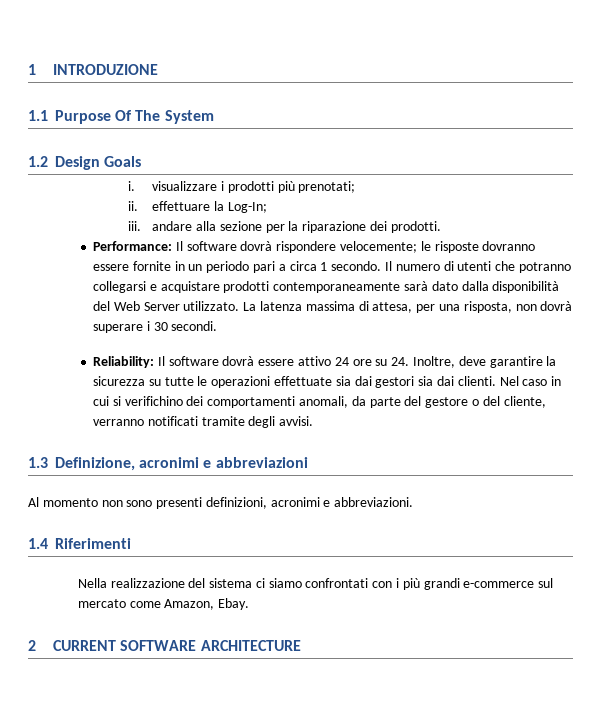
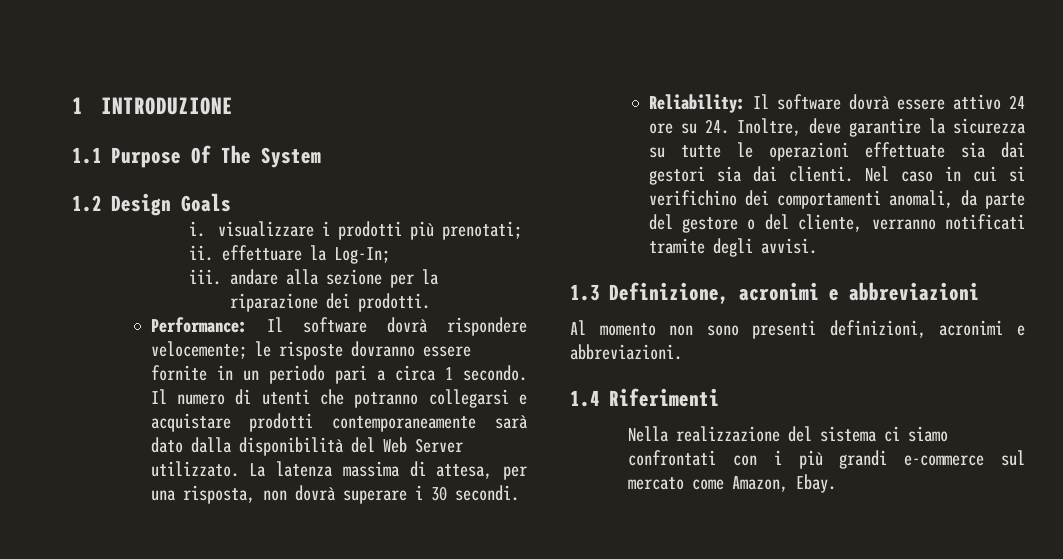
[28,640,301,651] // 2 CURRENT SOFTWARE ARCHITECTURE -> (837, 483) none

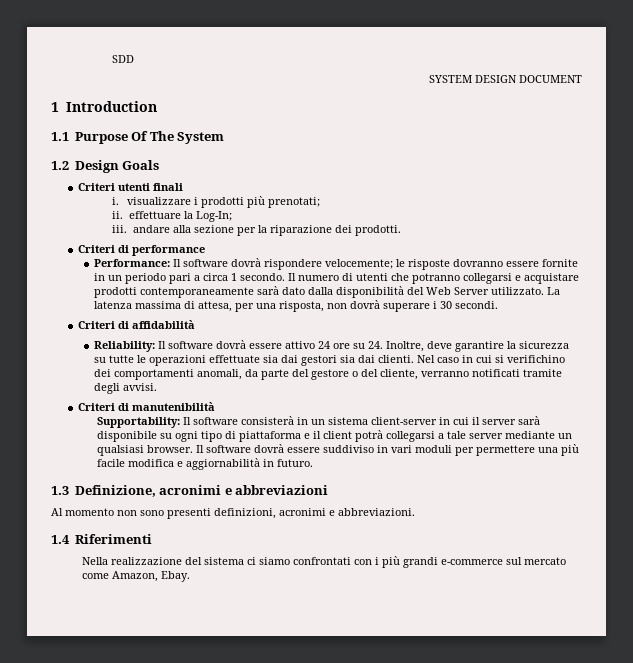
[72,97,234,115] 1 INTRODUZIONE -> [112,55,135,63] [429,75,582,83] [51,101,158,112] SDD // SYSTEM DESIGN DOCUMENT // 1 Introduction
(232, 202) none -> [78,183,184,191] // Criteri utenti finali
(430, 302) none -> [78,245,206,256] // Criteri di performance
(519, 493) none -> [78,320,196,329] // Criteri di affidabilità
(817, 246) none -> [78,402,216,411] [96,416,540,428] [96,430,572,442] [96,444,579,456] [96,458,313,470] // Criteri di manutenibilità // Supportability: Il software consisterà in un sistema client-server in cui il server sarà disponibile su ogni tipo di piattaforma e il client potrà collegarsi a tale server mediante un qualsiasi browser. Il software dovrà essere suddiviso in vari moduli per permettere una più facile modifica e aggiornabilità in futuro.

